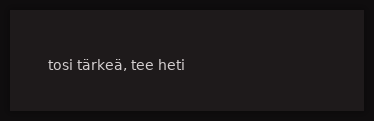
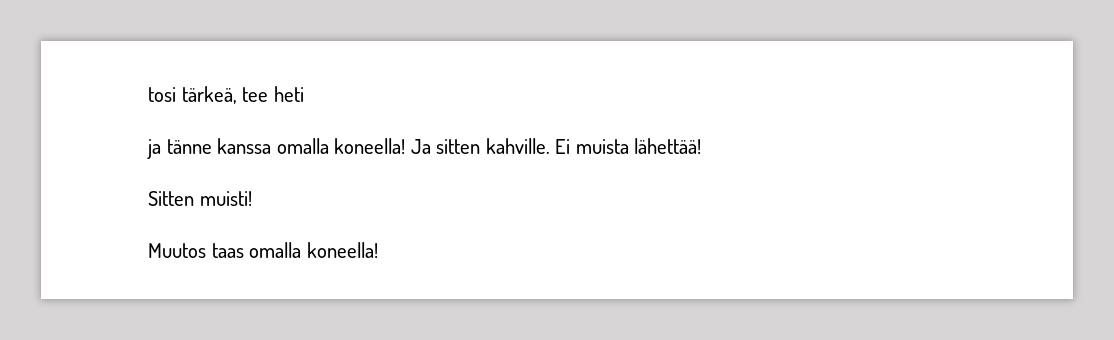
(185, 64) none -> [147,138,702,159] [148,191,252,206] [148,242,378,258] // ja tänne kanssa omalla koneella! Ja sitten kahville. Ei muista lähettää! // Sitten muisti! // Muutos taas omalla koneella!

